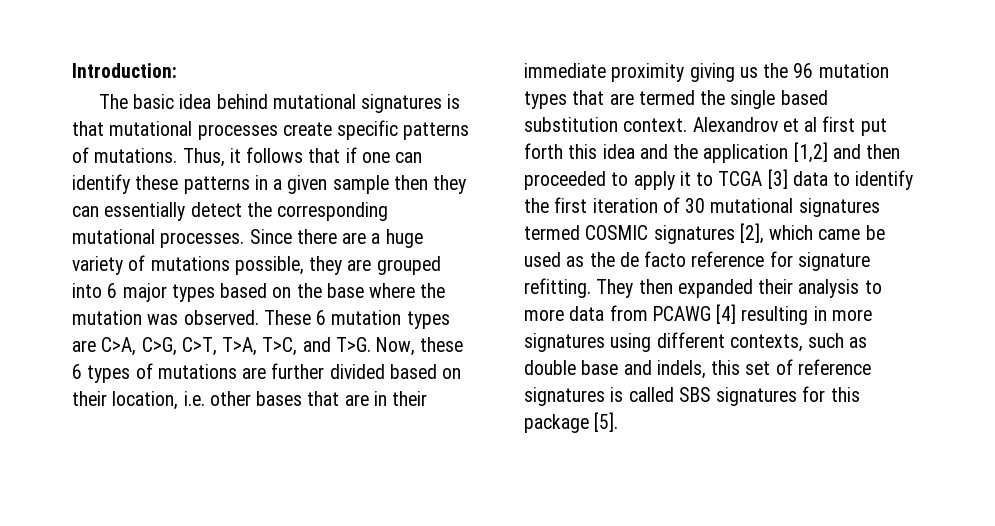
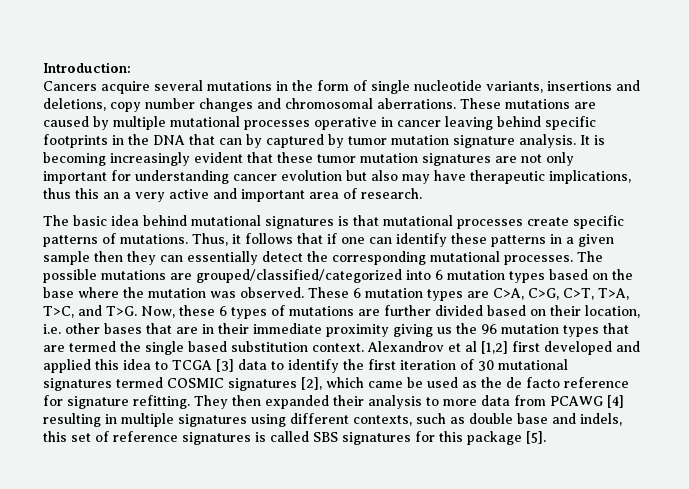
(177, 70) none -> [43,80,640,94] [43,98,596,112] [43,116,596,130] [43,134,605,148] [43,152,574,166] [43,170,631,184] [43,188,422,202] // Cancers acquire several mutations in the form of single nucleotide variants, insertions and deletions, copy number changes and chromosomal aberrations. These mutations are caused by multiple mutational processes operative in cancer leaving behind specific footprints in the DNA that can by captured by tumor mutation signature analysis. It is becoming increasingly evident that these tumor mutation signatures are not only important for understanding cancer evolution but also may have therapeutic implications, thus this an a very active and important area of research.
[249,229,423,248] [72,255,441,275] Since there are a huge variety of mutations possible, they are grouped -> [577,251,603,262] [43,269,402,283] The possible mutations are grouped/classified/categorized
[122,283,167,302] major -> [447,270,505,280] mutation
[822,116,887,136] [524,142,901,163] [524,171,691,190] first put forth this idea and the application [1,2] and then proceeded to apply it -> [481,341,640,355] [43,359,151,373] [1,2] first developed and applied this idea
[831,309,872,321] more -> [121,413,174,427] multiple

